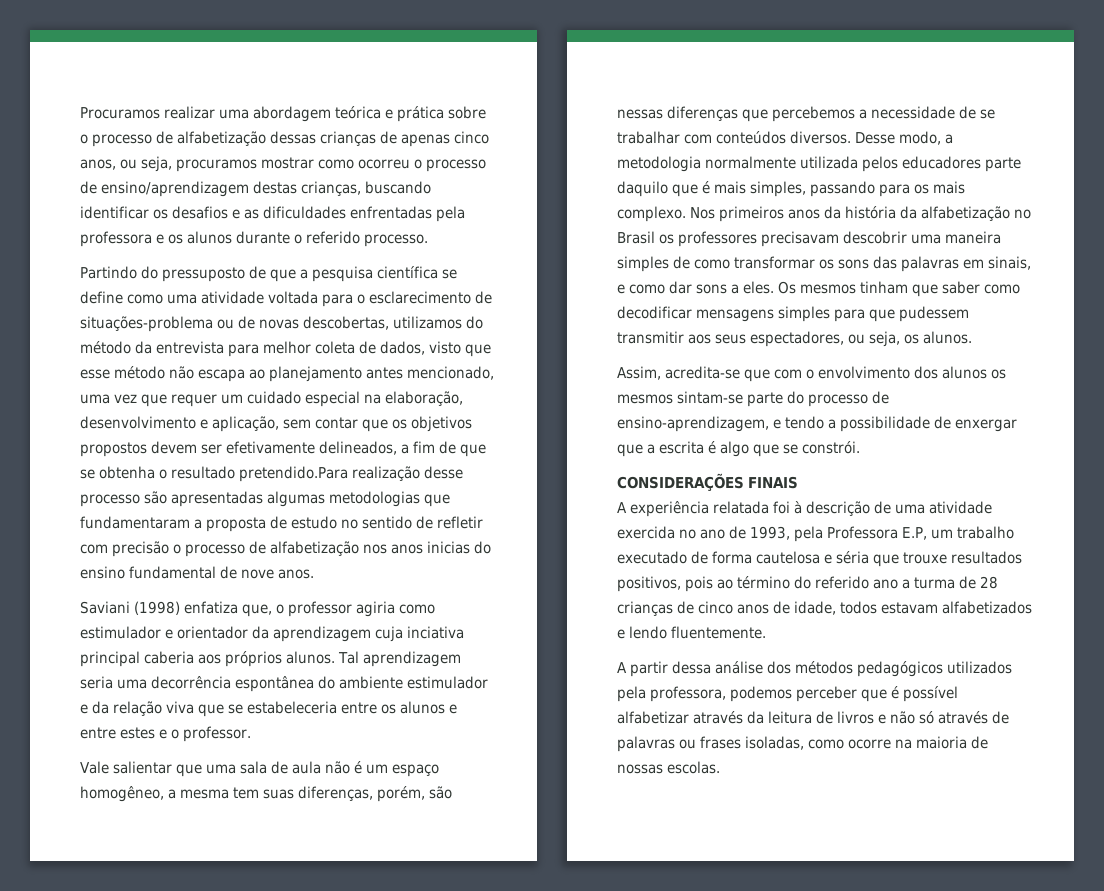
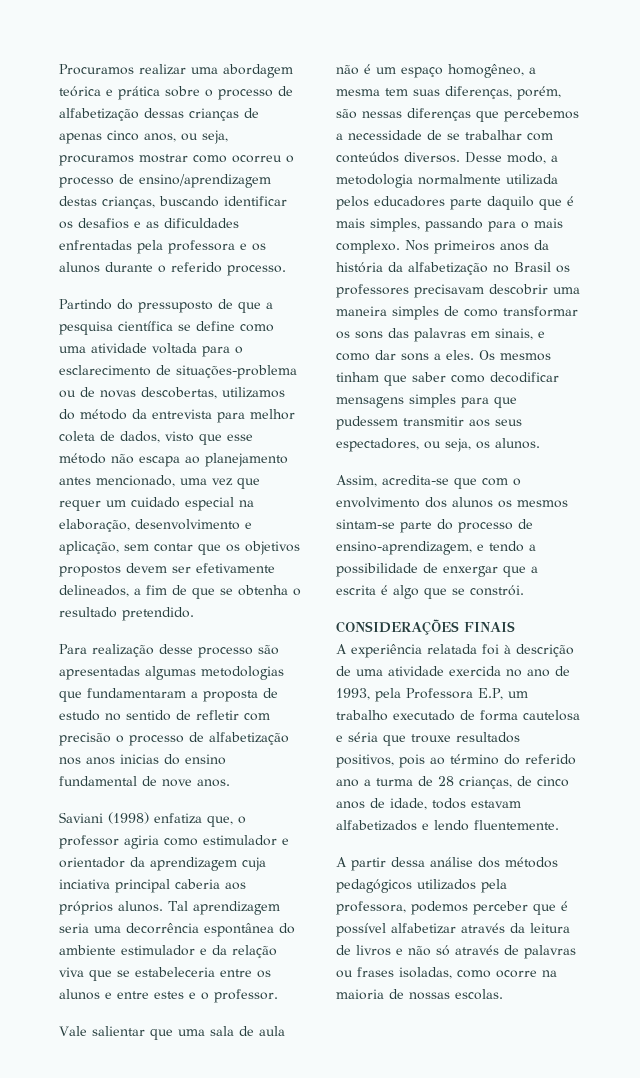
[239,466,348,482] pretendido.Para -> [122,607,194,621] [59,644,87,654] pretendido. // Para
[914,184,929,194] os -> [521,221,529,229] o
[617,601,673,616] crianças -> [459,776,512,789] crianças,

